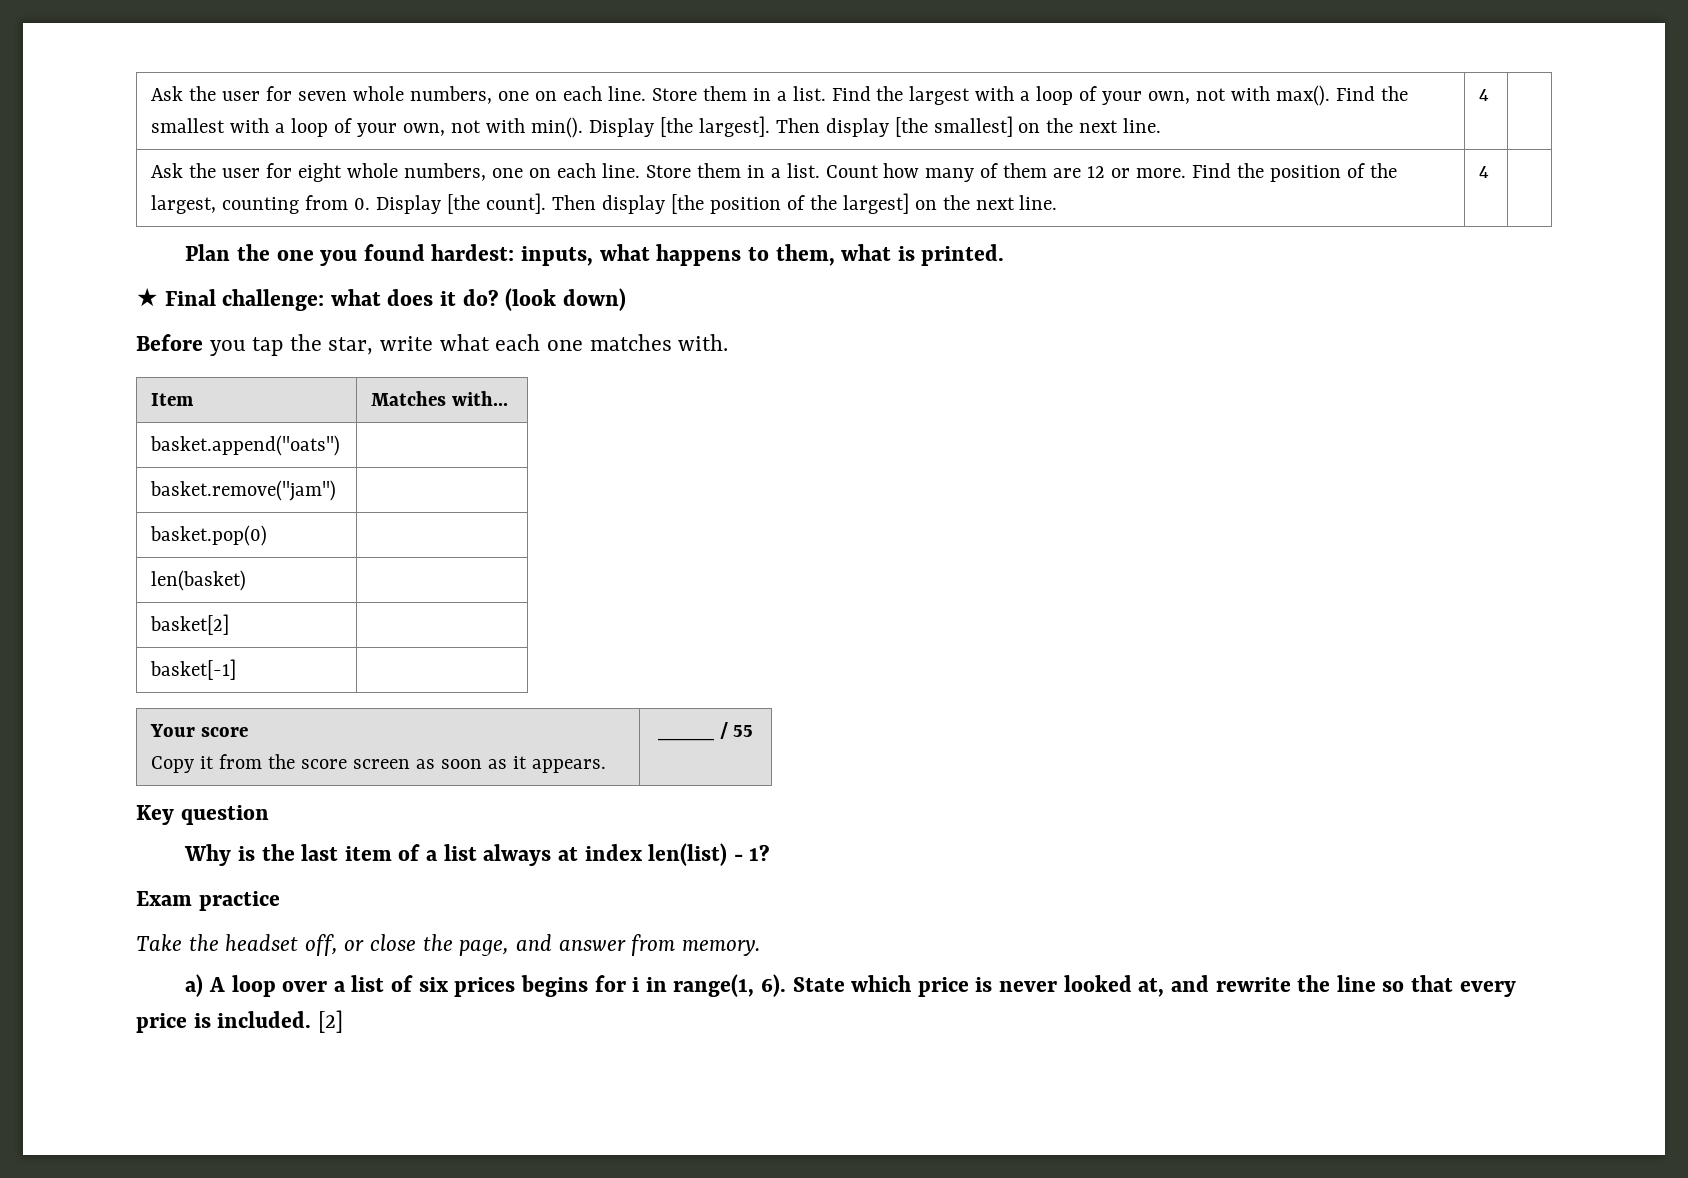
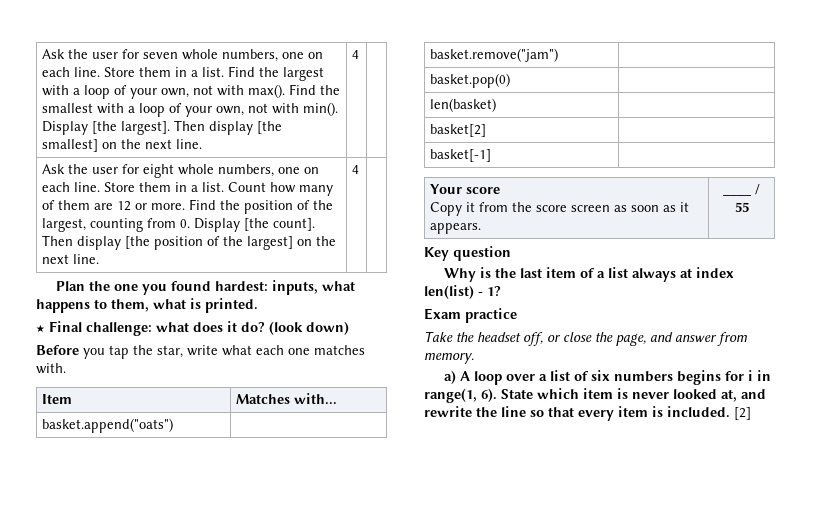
[454,977,516,997] prices -> [614,371,674,382] numbers
[917,977,969,997] price -> [583,388,613,399] item
[136,1013,187,1033] price -> [618,406,648,417] item

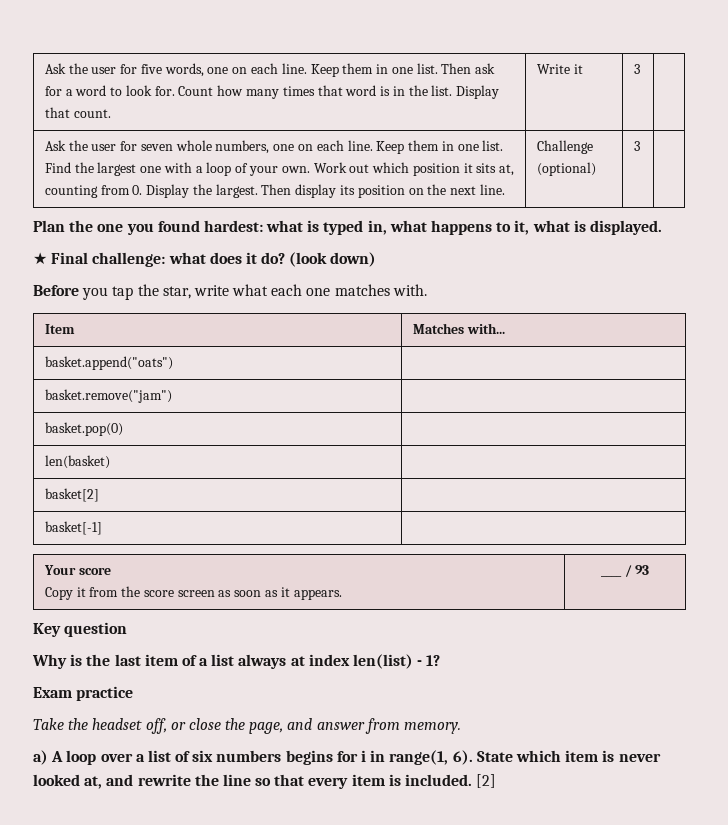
[42,49,140,59] Ask the user for -> [44,63,496,77] [44,85,500,99] [44,107,111,118] [536,64,583,74] [633,64,640,74] [44,140,138,151] Ask the user for five words, one on each line. Keep them in one list. Then ask for a word to look for. Count how many times that word is in the list. Display that count. | Write it | 3 | // Ask the user for
[104,67,199,77] Store them in a -> [376,140,479,154] Keep them in one
[42,84,341,99] [42,102,339,117] [42,120,283,135] [42,139,203,152] [352,50,360,59] [42,164,320,178] [42,182,334,196] [42,199,334,214] [42,218,316,232] [42,235,337,250] [42,254,100,264] [352,165,360,174] with a loop of your own, not with max(). Find the smallest with a loop of your own, not with min(). Display [the largest]. Then display [the smallest] on the next line. | 4 | // Ask the user for eight whole numbers, one on each line. Store them in a list. Count how many of them are 12 or more. Find the position of the largest, counting from 0. Display [the count]. Then display [the position of the largest] on the next line. | 4 -> [140,162,515,176] [44,184,505,198] [536,140,593,154] [536,162,596,176] [633,141,640,151] one with a loop of your own. Work out which position it sits at, counting from 0. Display the largest. Then display its position on the next line. | Challenge (optional) | 3
[272,280,319,295] inputs, -> [266,220,387,235] what is typed in,
[111,298,258,313] them, what is printed. -> [514,220,662,235] it, what is displayed.
[734,202,749,212] 55 -> [635,565,650,575] 93

